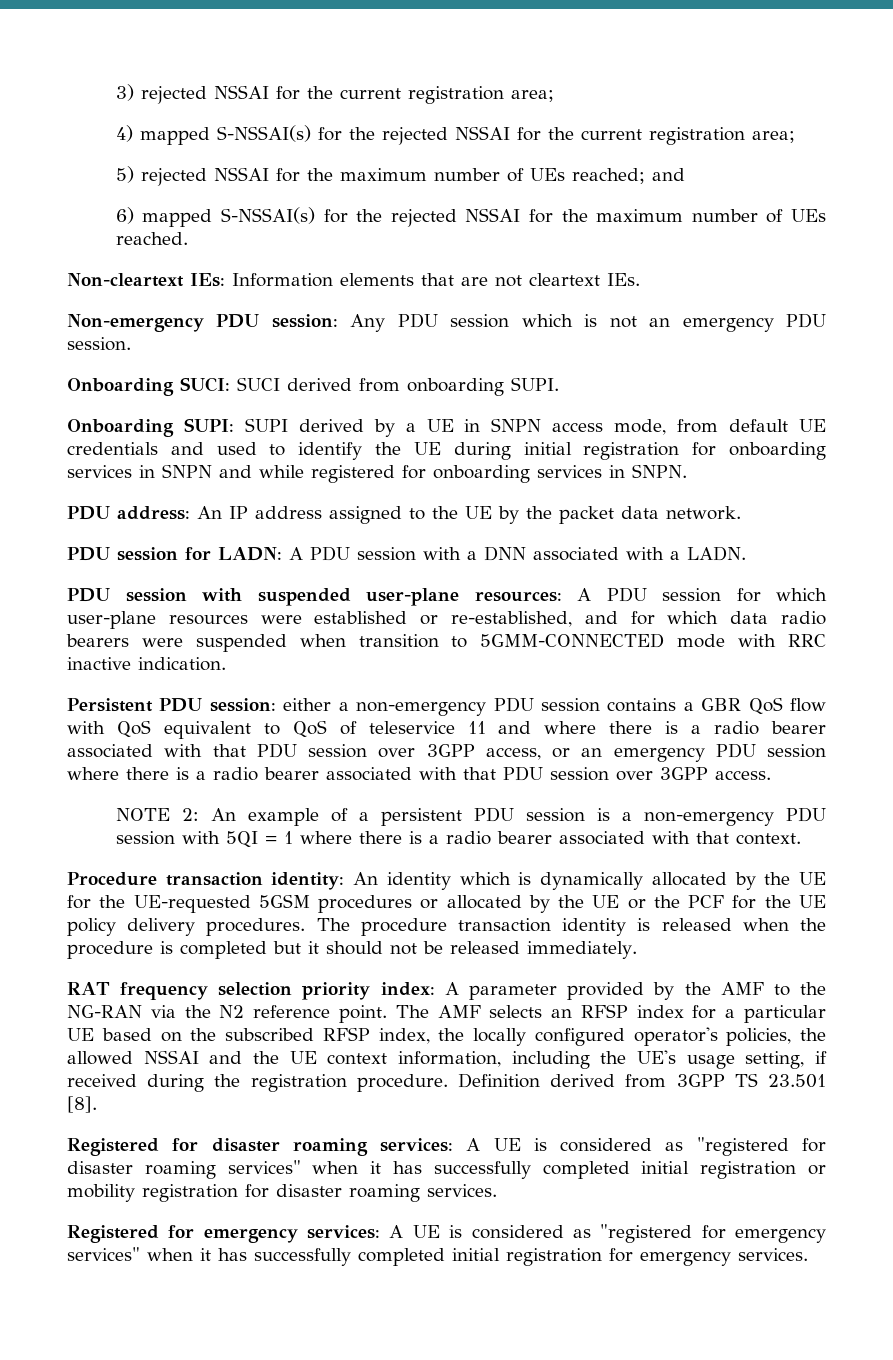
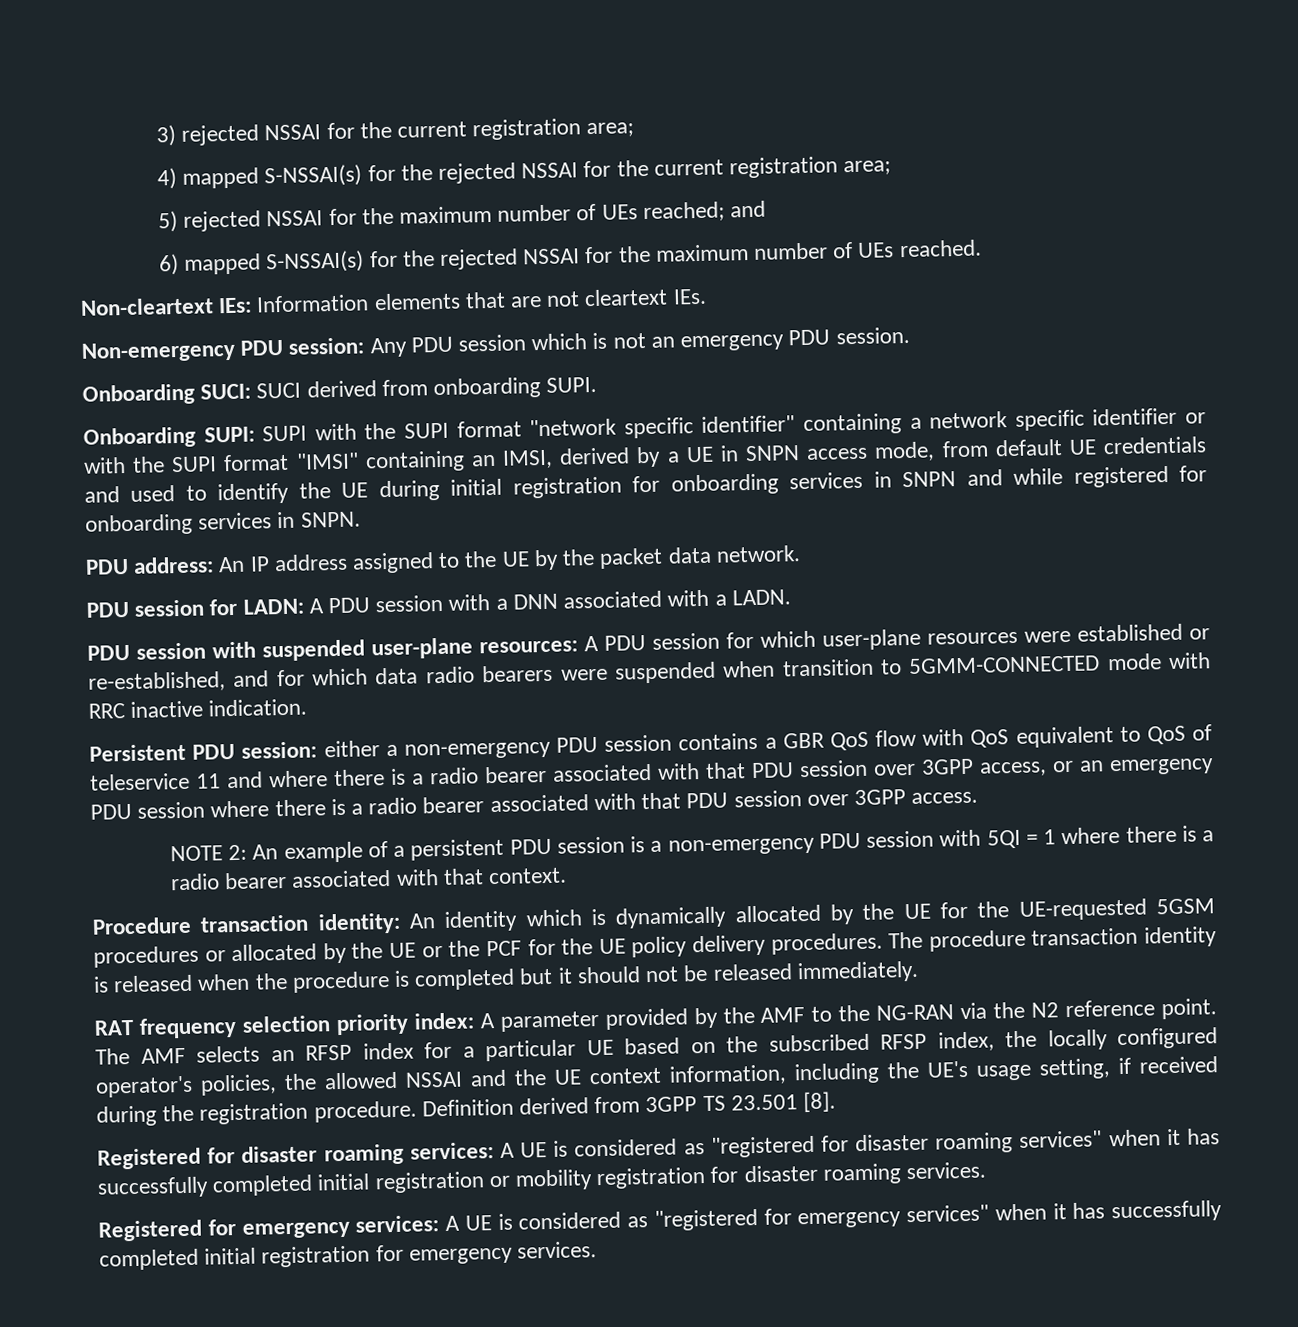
(288, 425) none -> [314,407,1206,441] [83,449,554,474] with the SUPI format "network specific identifier" containing a network specific identifier or with the SUPI format "IMSI" containing an IMSI,

